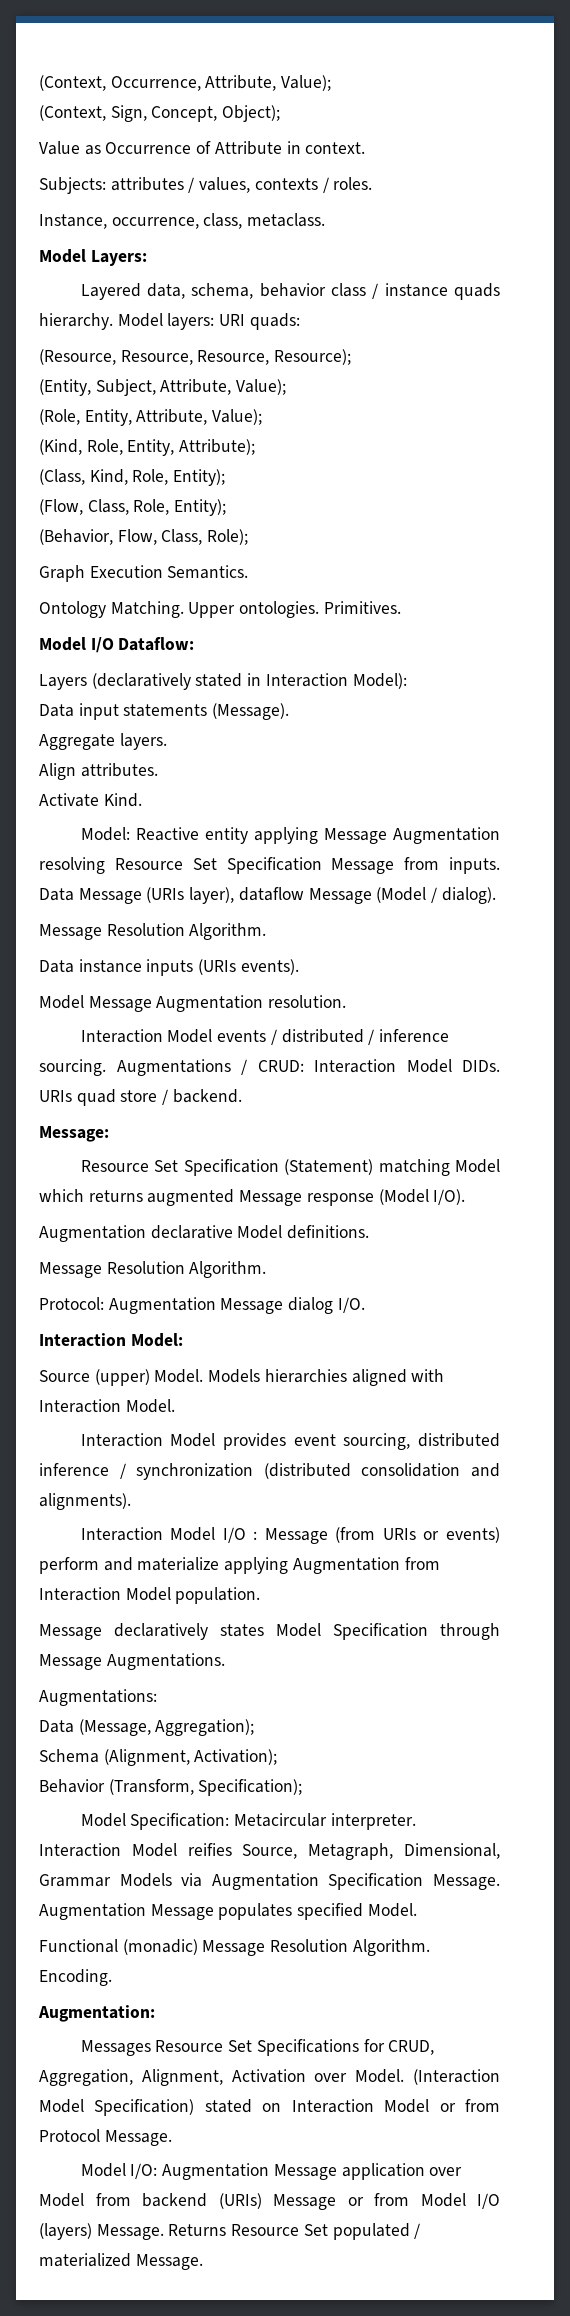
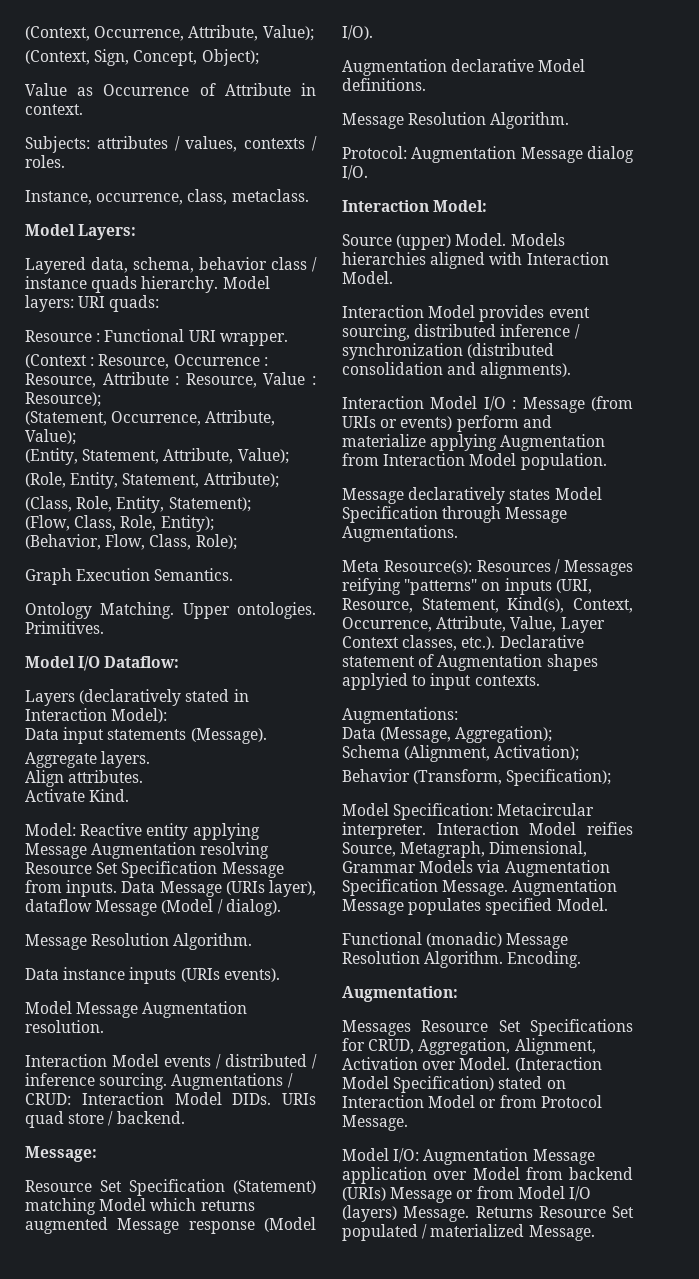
[39,349,352,365] (Resource, Resource, Resource, Resource); -> [25,329,288,346] [25,354,268,369] [25,372,316,388] [25,392,101,407] [25,410,276,426] [25,429,76,445] Resource : Functional URI wrapper. // (Context : Resource, Occurrence : Resource, Attribute : Resource, Value : Resource); // (Statement, Occurrence, Attribute, Value);
[95,379,156,396] Subject, -> [82,449,160,464] Statement,
[136,409,263,425] [39,439,175,456] Attribute, Value); // (Kind, Role, Entity, -> [122,473,200,488] Statement,
[89,469,226,486] Kind, Role, Entity); -> [76,496,251,513] Role, Entity, Statement);
(225, 1661) none -> [342,559,633,576] [342,578,592,595] [342,597,633,613] [342,616,605,633] [342,635,584,651] [342,654,598,671] [342,673,540,690] // Meta Resource(s): Resources / Messages reifying "patterns" on inputs (URI, Resource, Statement, Kind(s), Context, Occurrence, Attribute, Value, Layer Context classes, etc.). Declarative statement of Augmentation shapes applyied to input contexts.

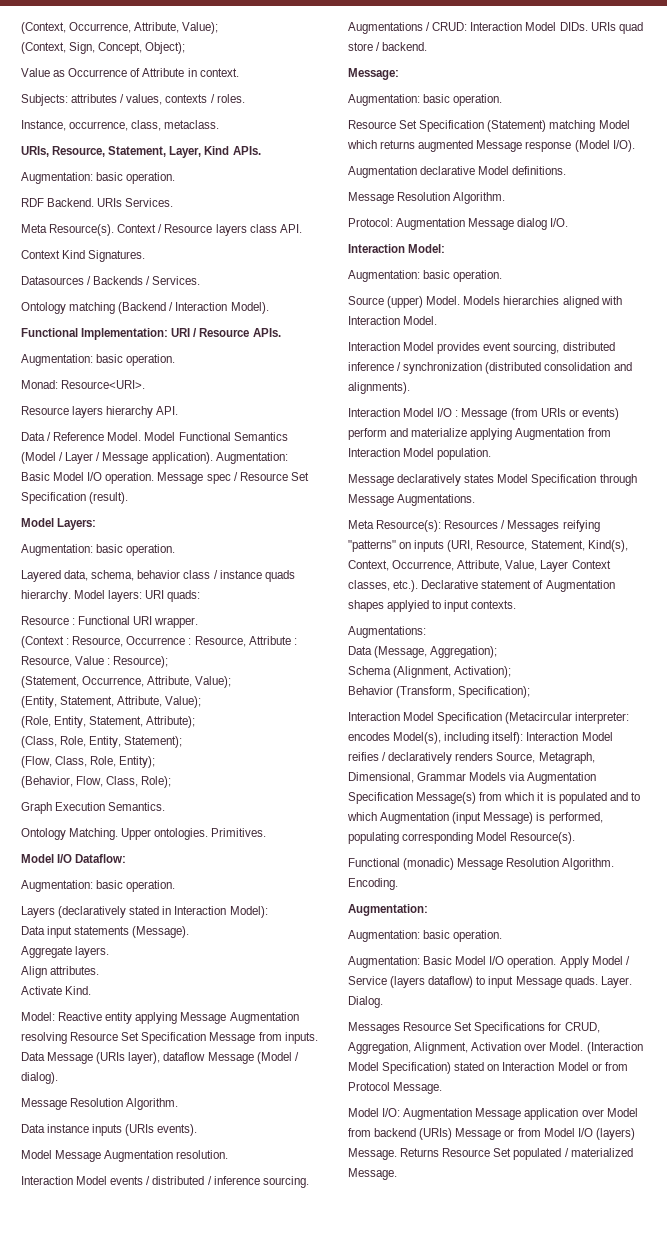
(309, 195) none -> [21,146,261,158] [21,172,176,184] [21,198,174,207] [21,224,302,236] [21,250,146,262] [21,276,201,285] [21,302,269,314] [21,328,281,340] [21,354,176,366] [21,380,146,389] [21,406,179,418] [21,432,288,441] [21,452,288,464] [21,472,309,484] [21,492,129,504] // URIs, Resource, Statement, Layer, Kind APIs. // Augmentation: basic operation. // RDF Backend. URIs Services. // Meta Resource(s). Context / Resource layers class API. // Context Kind Signatures. // Datasources / Backends / Services. // Ontology matching (Backend / Interaction Model). // Functional Implementation: URI / Resource APIs. // Augmentation: basic operation. // Monad: Resource<URI>. // Resource layers hierarchy API. // Data / Reference Model. Model Functional Semantics (Model / Layer / Message application). Augmentation: Basic Model I/O operation. Message spec / Resource Set Specification (result).
(137, 232) none -> [21,544,176,556] // Augmentation: basic operation.
(180, 662) none -> [21,880,176,892] // Augmentation: basic operation.
(97, 1154) none -> [348,94,503,106] // Augmentation: basic operation.
(488, 206) none -> [348,270,503,282] // Augmentation: basic operation.
[342,803,595,820] [342,822,633,839] Model Specification: Metacircular interpreter. Interaction Model reifies -> [348,712,630,724] [348,732,613,744] [348,752,494,764] Interaction Model Specification (Metacircular interpreter: encodes Model(s), including itself): Interaction Model reifies / declaratively renders
[442,879,618,896] [342,898,608,915] Message. Augmentation Message populates specified Model. -> [416,792,640,804] [347,812,603,824] [348,832,576,844] Message(s) from which it is populated and to which Augmentation (input Message) is performed, populating corresponding Model Resource(s).
(458, 994) none -> [348,930,503,942] [348,956,630,968] [348,976,632,988] [348,996,383,1008] // Augmentation: basic operation. // Augmentation: Basic Model I/O operation. Apply Model / Service (layers dataflow) to input Message quads. Layer. Dialog.

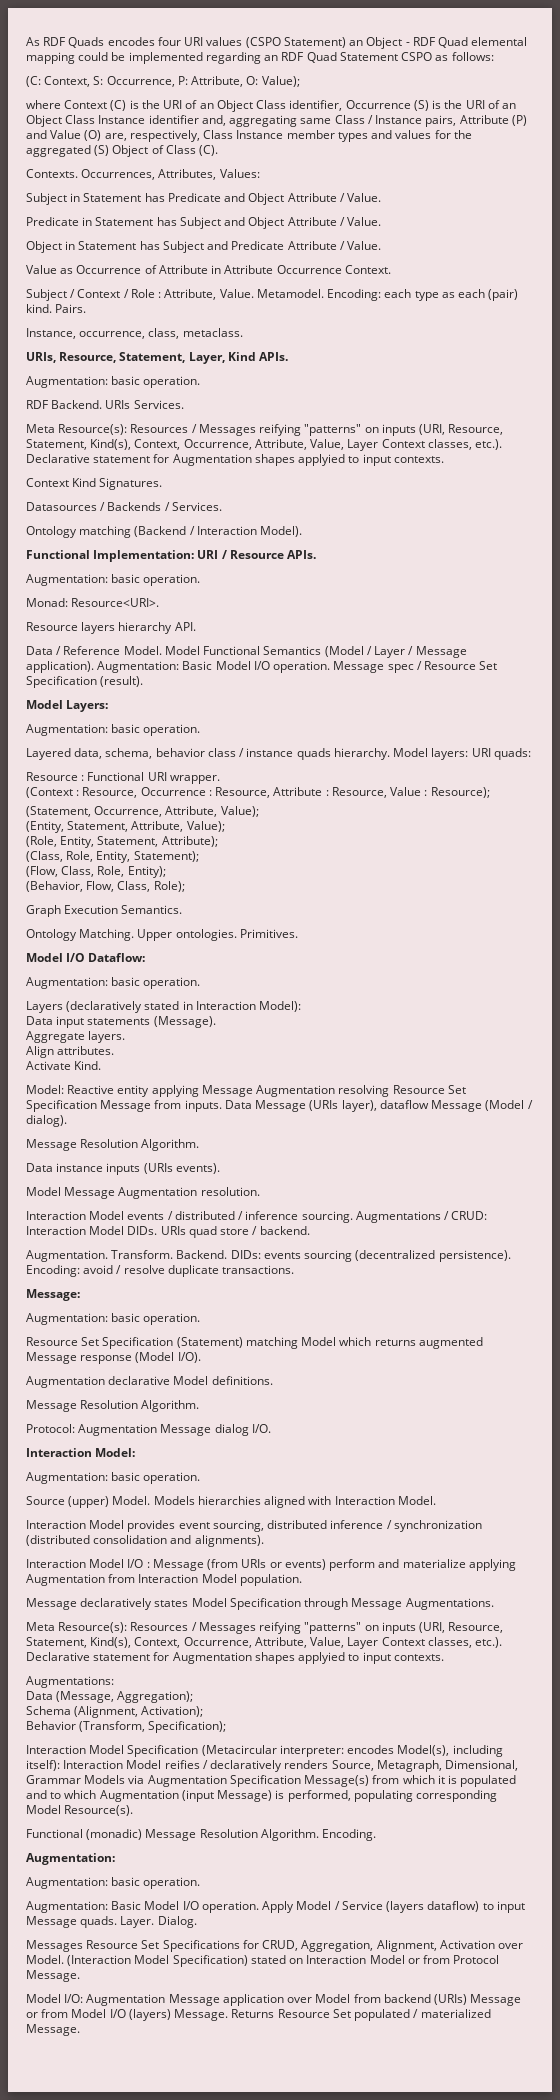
[21,22,219,34] [21,42,186,54] (Context, Occurrence, Attribute, Value); // (Context, Sign, Concept, Object); -> [26,37,528,49] [26,52,494,64] [26,76,300,87] [26,100,517,112] [26,115,527,127] [26,130,472,142] [26,145,219,157] [26,169,260,180] [26,193,382,205] [26,217,382,229] [26,241,382,253] As RDF Quads encodes four URI values (CSPO Statement) an Object - RDF Quad elemental mapping could be implemented regarding an RDF Quad Statement CSPO as follows: // (C: Context, S: Occurrence, P: Attribute, O: Value); // where Context (C) is the URI of an Object Class identifier, Occurrence (S) is the URI of an Object Class Instance identifier and, aggregating same Class / Instance pairs, Attribute (P) and Value (O) are, respectively, Class Instance member types and values for the aggregated (S) Object of Class (C). // Contexts. Occurrences, Attributes, Values: // Subject in Statement has Predicate and Object Attribute / Value. // Predicate in Statement has Subject and Object Attribute / Value. // Object in Statement has Subject and Predicate Attribute / Value.
[199,68,239,77] [21,94,245,106] context. // Subjects: attributes / values, contexts / roles. -> [224,265,391,274] [26,289,519,301] [26,304,87,313] Attribute Occurrence Context. // Subject / Context / Role : Attribute, Value. Metamodel. Encoding: each type as each (pair) kind. Pairs.
[49,224,302,236] Resource(s). Context / Resource layers class API. -> [58,424,504,436] [26,439,503,451] [26,454,444,466] Resource(s): Resources / Messages reifying "patterns" on inputs (URI, Resource, Statement, Kind(s), Context, Occurrence, Attribute, Value, Layer Context classes, etc.). Declarative statement for Augmentation shapes applyied to input contexts.
(428, 46) none -> [26,1250,511,1262] [26,1265,295,1277] // Augmentation. Transform. Backend. DIDs: events sourcing (decentralized persistence). Encoding: avoid / resolve duplicate transactions.
[533,580,544,589] of -> [153,1652,170,1661] for

